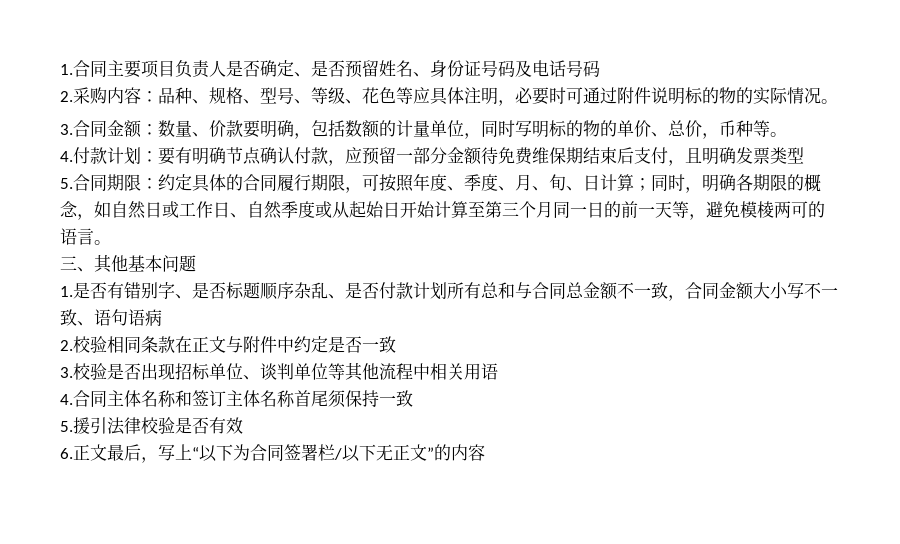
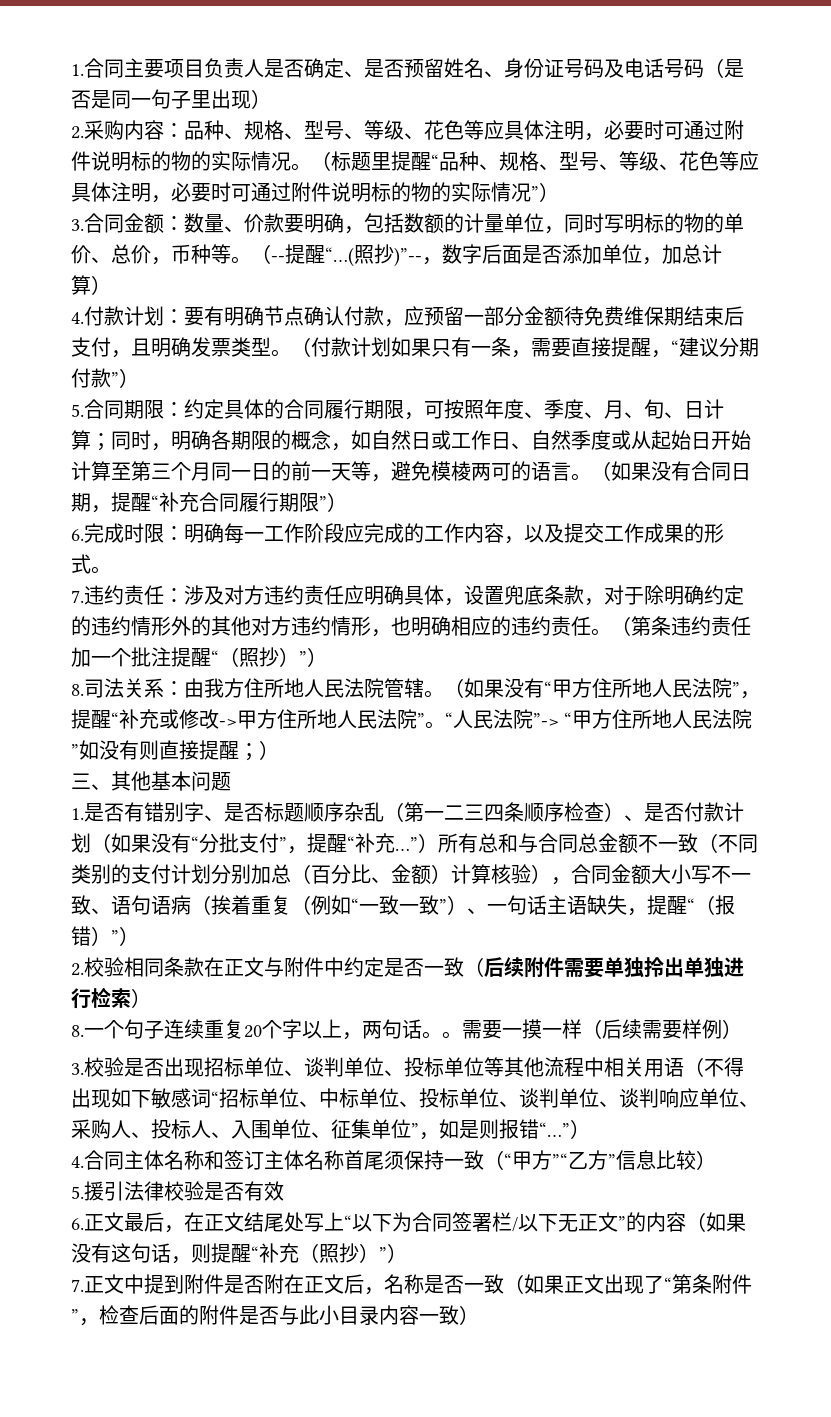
(600, 68) none -> [704,58,744,78] [71,89,271,109] （是否是同一句子里出现）
(838, 101) none -> [311,151,759,171] [71,182,559,203] （标题里提醒“品种、规格、型号、等级、花色等应具体注明，必要时可通过附件说明标的物的实际情况”）
(787, 134) none -> [251,244,722,267] [71,275,111,295] （--提醒“…(照抄)”--，数字后面是否添加单位，加总计算）
(804, 155) none -> [271,337,759,358] [71,368,139,388] 。（付款计划如果只有一条，需要直接提醒，“建议分期付款”）
(111, 242) none -> [591,461,751,481] [71,492,347,513] [71,523,724,544] [71,554,111,574] [71,585,744,606] [71,616,751,637] [71,647,327,667] [71,678,760,699] [71,709,753,729] [71,740,279,761] （如果没有合同日期，提醒“补充合同履行期限”） // 6.完成时限：明确每一工作阶段应完成的工作内容，以及提交工作成果的形式。 // 7.违约责任：涉及对方违约责任应明确具体，设置兜底条款，对于除明确约定的违约情形外的其他对方违约情形，也明确相应的违约责任。（第条违约责任加一个批注提醒“（照抄）”） // 8.司法关系：由我方住所地人民法院管辖。（如果没有“甲方住所地人民法院”，提醒“补充或修改->甲方住所地人民法院”。“人民法院”-> “甲方住所地人民法院”如没有则直接提醒；）
[328,282,447,300] 、是否付款计划 -> [384,802,744,822] [71,833,438,854] （第一二三四条顺序检查）、是否付款计划（如果没有“分批支付”，提醒“补充…”）
(668, 290) none -> [698,833,758,853] [71,864,551,884] （不同类别的支付计划分别加总（百分比、金额）计算核验）
(162, 318) none -> [191,895,735,916] [71,926,139,946] （挨着重复（例如“一致一致”）、一句话主语缺失，提醒“（报错）”）
(396, 344) none -> [464,957,744,978] [71,987,151,1009] [71,1019,742,1040] （后续附件需要单独拎出单独进行检索） // 8.一个句子连续重复20个字以上，两句话。。需要一摸一样（后续需要样例）
(328, 371) none -> [384,1057,484,1077] 、投标单位
(498, 371) none -> [684,1057,744,1077] [71,1088,759,1109] [71,1119,590,1140] （不得出现如下敏感词“招标单位、中标单位、投标单位、谈判单位、谈判响应单位、采购人、投标人、入围单位、征集单位”，如是则报错“…”）
(413, 398) none -> [484,1150,716,1170] （“甲方”“乙方”信息比较）
(158, 460) none -> [184,1212,304,1232] 在正文结尾处
(485, 452) none -> [686,1212,746,1232] [71,1243,407,1264] [71,1274,752,1295] [71,1305,479,1326] （如果没有这句话，则提醒“补充（照抄）”） // 7.正文中提到附件是否附在正文后，名称是否一致（如果正文出现了“第条附件”，检查后面的附件是否与此小目录内容一致）

